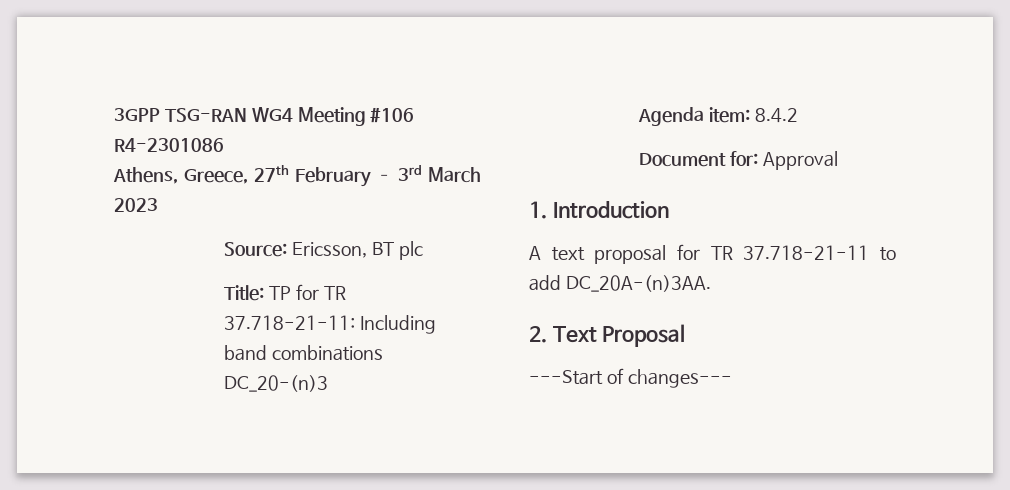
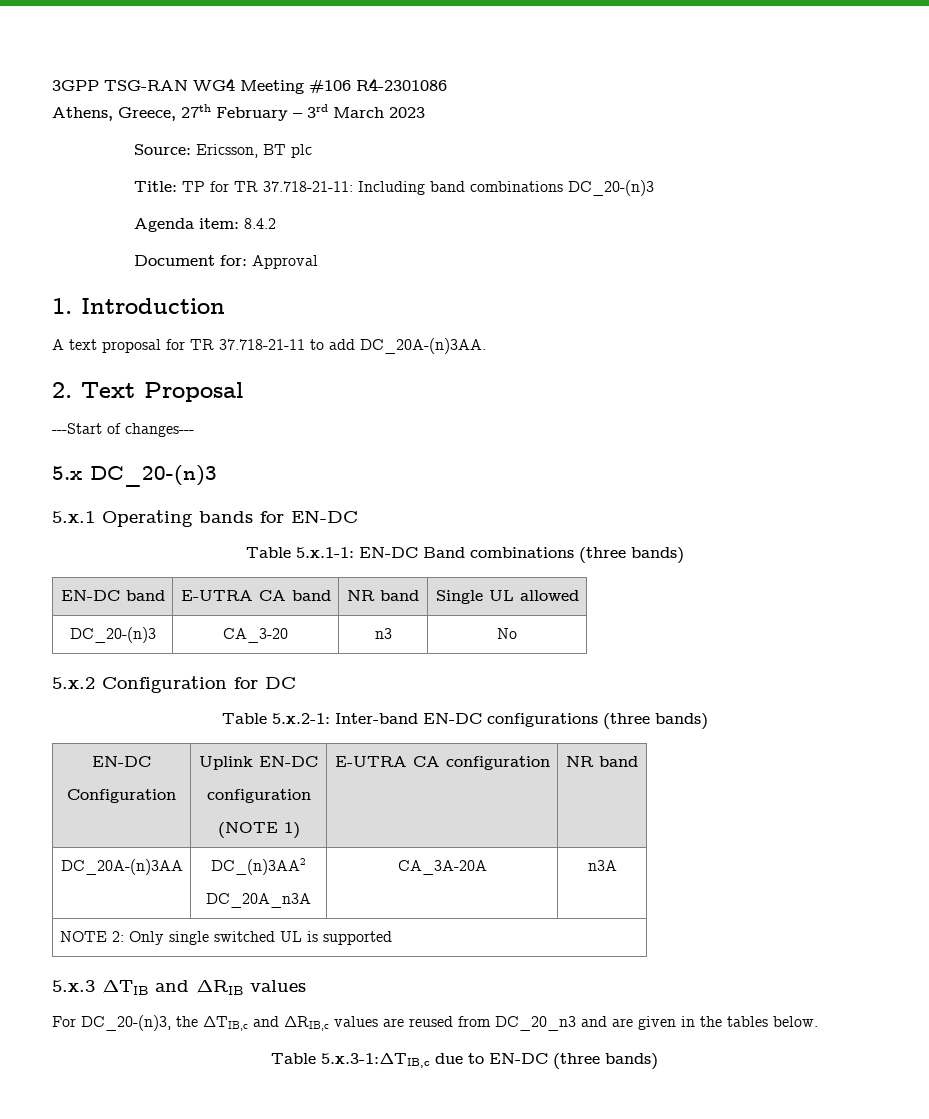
(732, 378) none -> [52,465,217,487] [52,510,358,527] [245,547,684,564] [60,590,165,601] [180,590,331,601] [347,590,419,601] [435,590,579,604] [69,627,156,643] [222,628,288,643] [374,628,392,639] [497,628,517,639] [52,676,296,693] [221,713,708,730] [92,756,151,767] [67,789,176,803] [198,756,318,770] [206,789,311,803] [217,822,300,839] [334,756,550,770] [566,756,638,767] [60,859,183,875] [210,858,306,875] [205,893,311,908] [397,860,487,875] [587,860,617,871] [59,931,392,945] [52,979,306,995] [52,1015,818,1031] [271,1053,658,1070] // 5.x DC_20-(n)3 // 5.x.1 Operating bands for EN-DC // Table 5.x.1-1: EN-DC Band combinations (three bands) // EN-DC band | E-UTRA CA band | NR band | Single UL allowed // DC_20-(n)3 | CA_3-20 | n3 | No // 5.x.2 Configuration for DC // Table 5.x.2-1: Inter-band EN-DC configurations (three bands) // EN-DC // Configuration | Uplink EN-DC // configuration // (NOTE 1) | E-UTRA CA configuration | NR band // DC_20A-(n)3AA | DC_(n)3AA2 // DC_20A_n3A | CA_3A-20A | n3A // NOTE 2: Only single switched UL is supported // 5.x.3 ∆TIB and ∆RIB values // For DC_20-(n)3, the ΔTIB,c and ΔRIB,c values are reused from DC_20_n3 and are given in the tables below. // Table 5.x.3-1:ΔTIB,c due to EN-DC (three bands)

